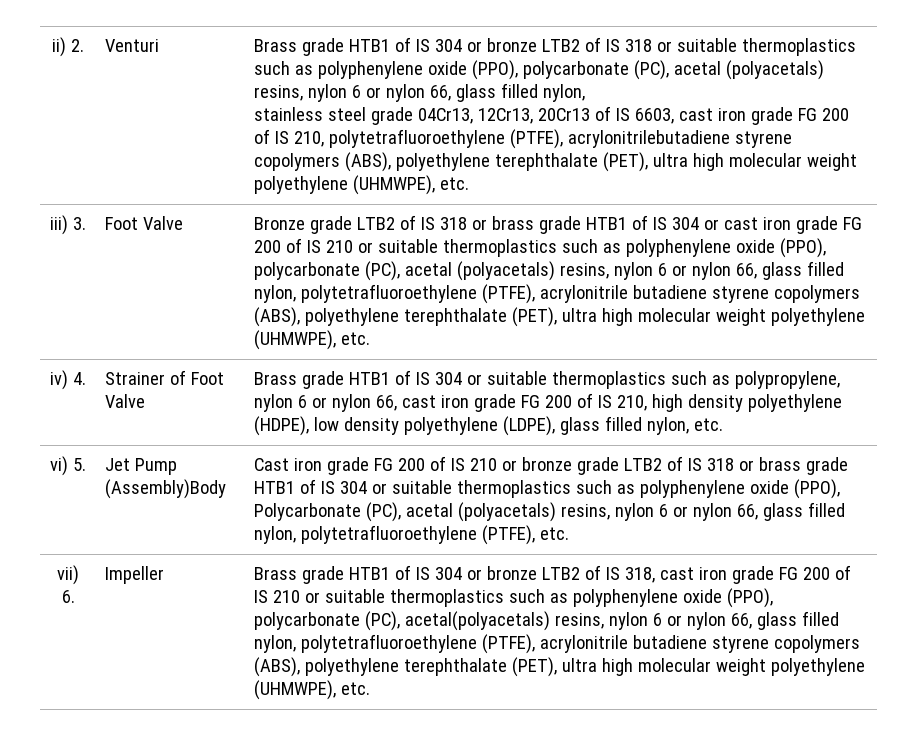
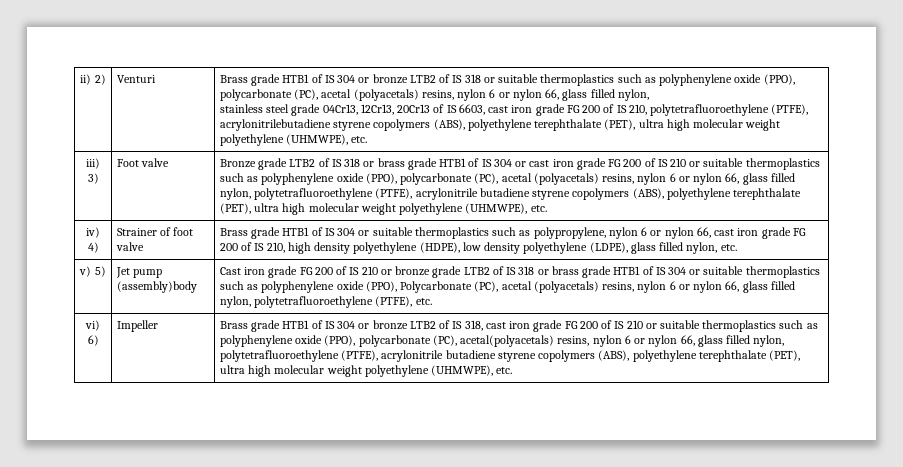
[70,39,84,52] 2. -> [94,74,106,85] 2)
[72,217,86,230] [104,216,183,230] 3. | Foot Valve -> [87,173,99,184] [116,158,170,167] 3) | Foot valve
[72,372,86,385] 4. -> [87,242,99,253] 4)
[190,372,224,385] [104,394,145,408] Foot Valve -> [173,227,194,236] [115,242,144,251] foot valve
[50,456,86,476] vi) 5. -> [79,266,106,277] v) 5)
[134,458,177,475] [104,479,226,499] Pump (Assembly)Body -> [133,269,163,278] [116,281,197,293] pump (assembly)body
[57,565,79,585] [61,590,75,603] vii) 6. -> [85,320,100,331] [87,335,99,346] vi) 6)

